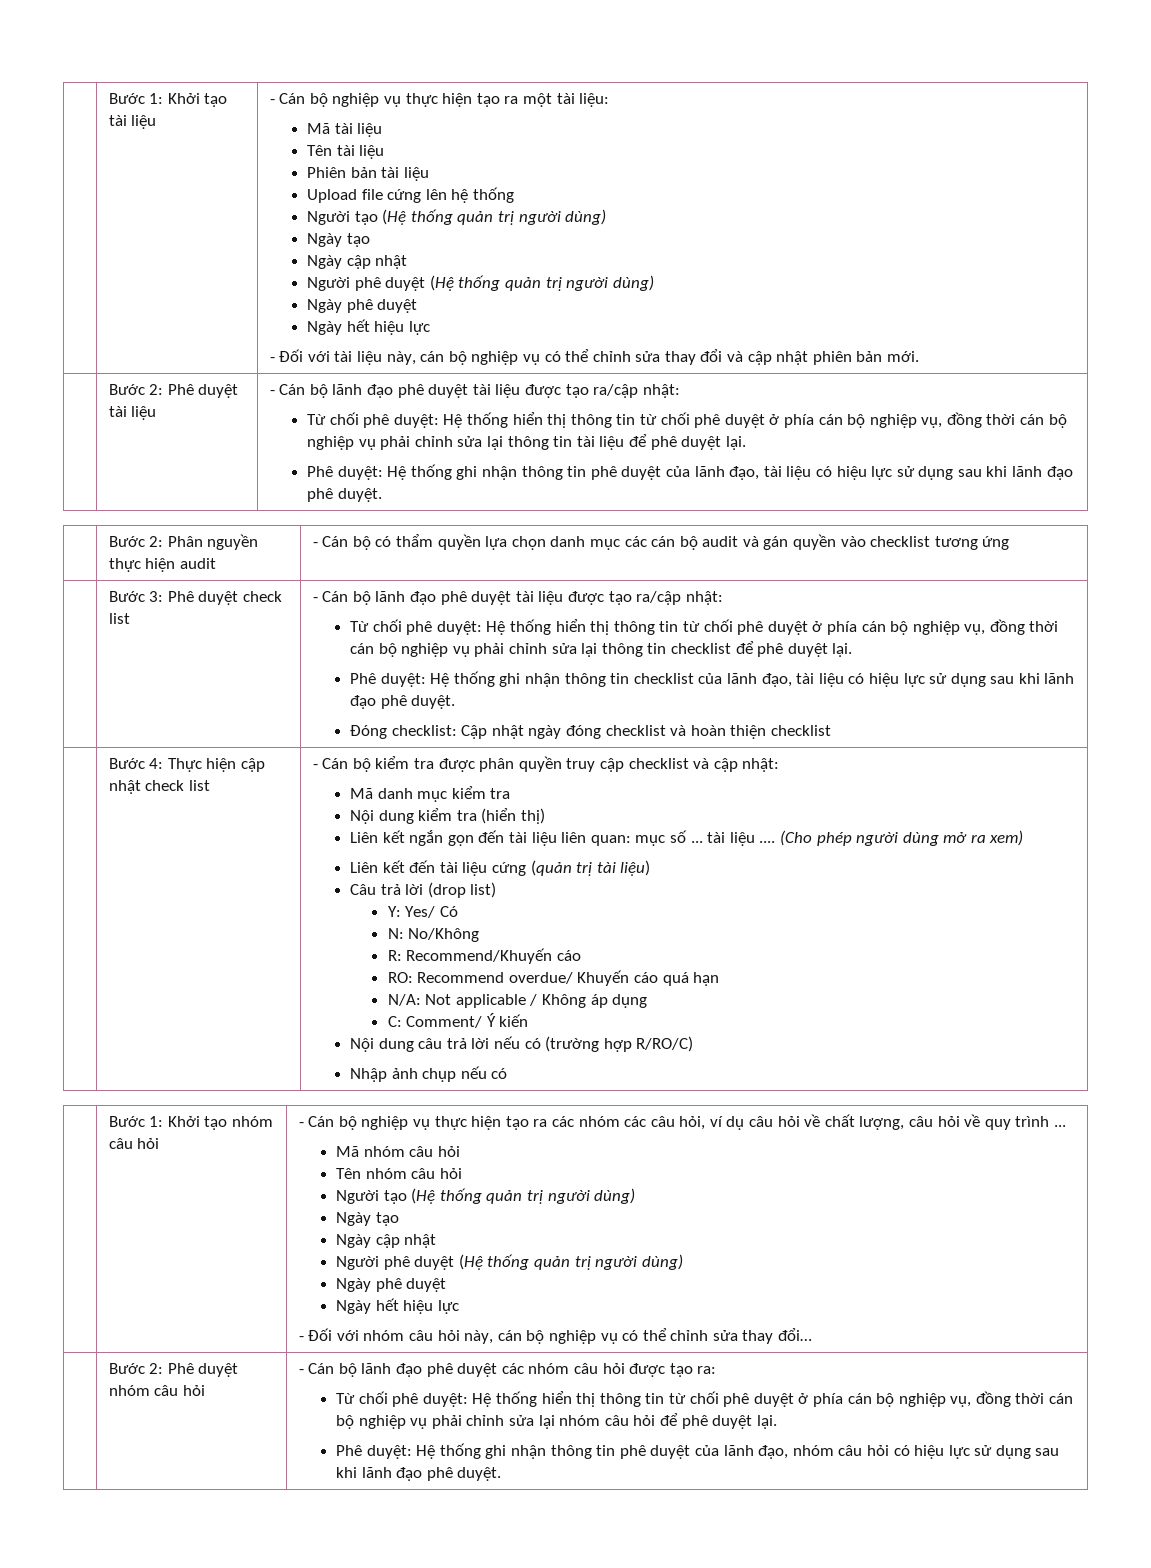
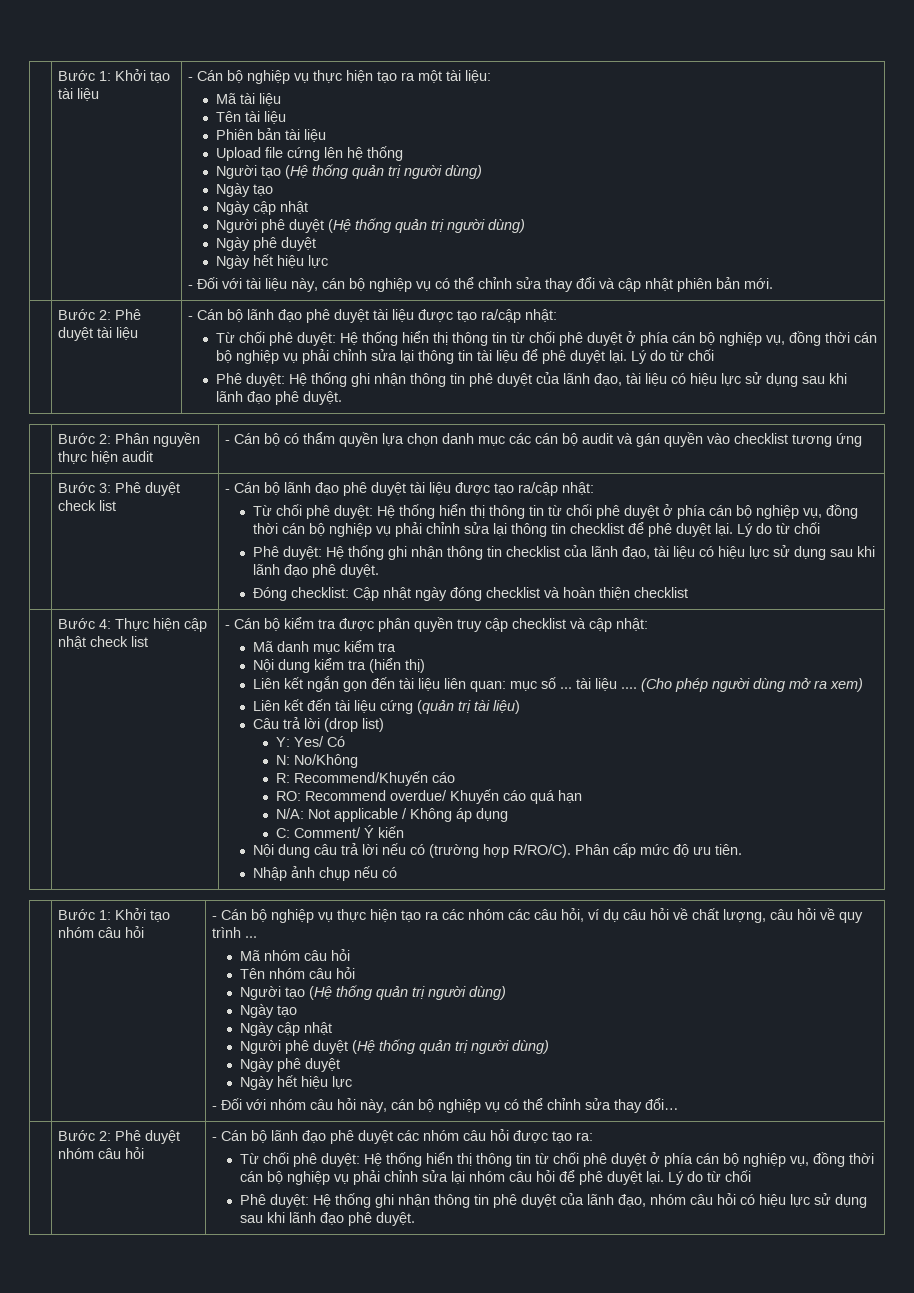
(746, 443) none -> [630,349,714,364] Lý do từ chối
(853, 650) none -> [736,522,820,537] Lý do từ chối
[636,1036,694,1052] R/RO/C) -> [512,843,742,858] R/RO/C). Phân cấp mức độ ưu tiên.
(777, 1422) none -> [667,1170,751,1185] Lý do từ chối

